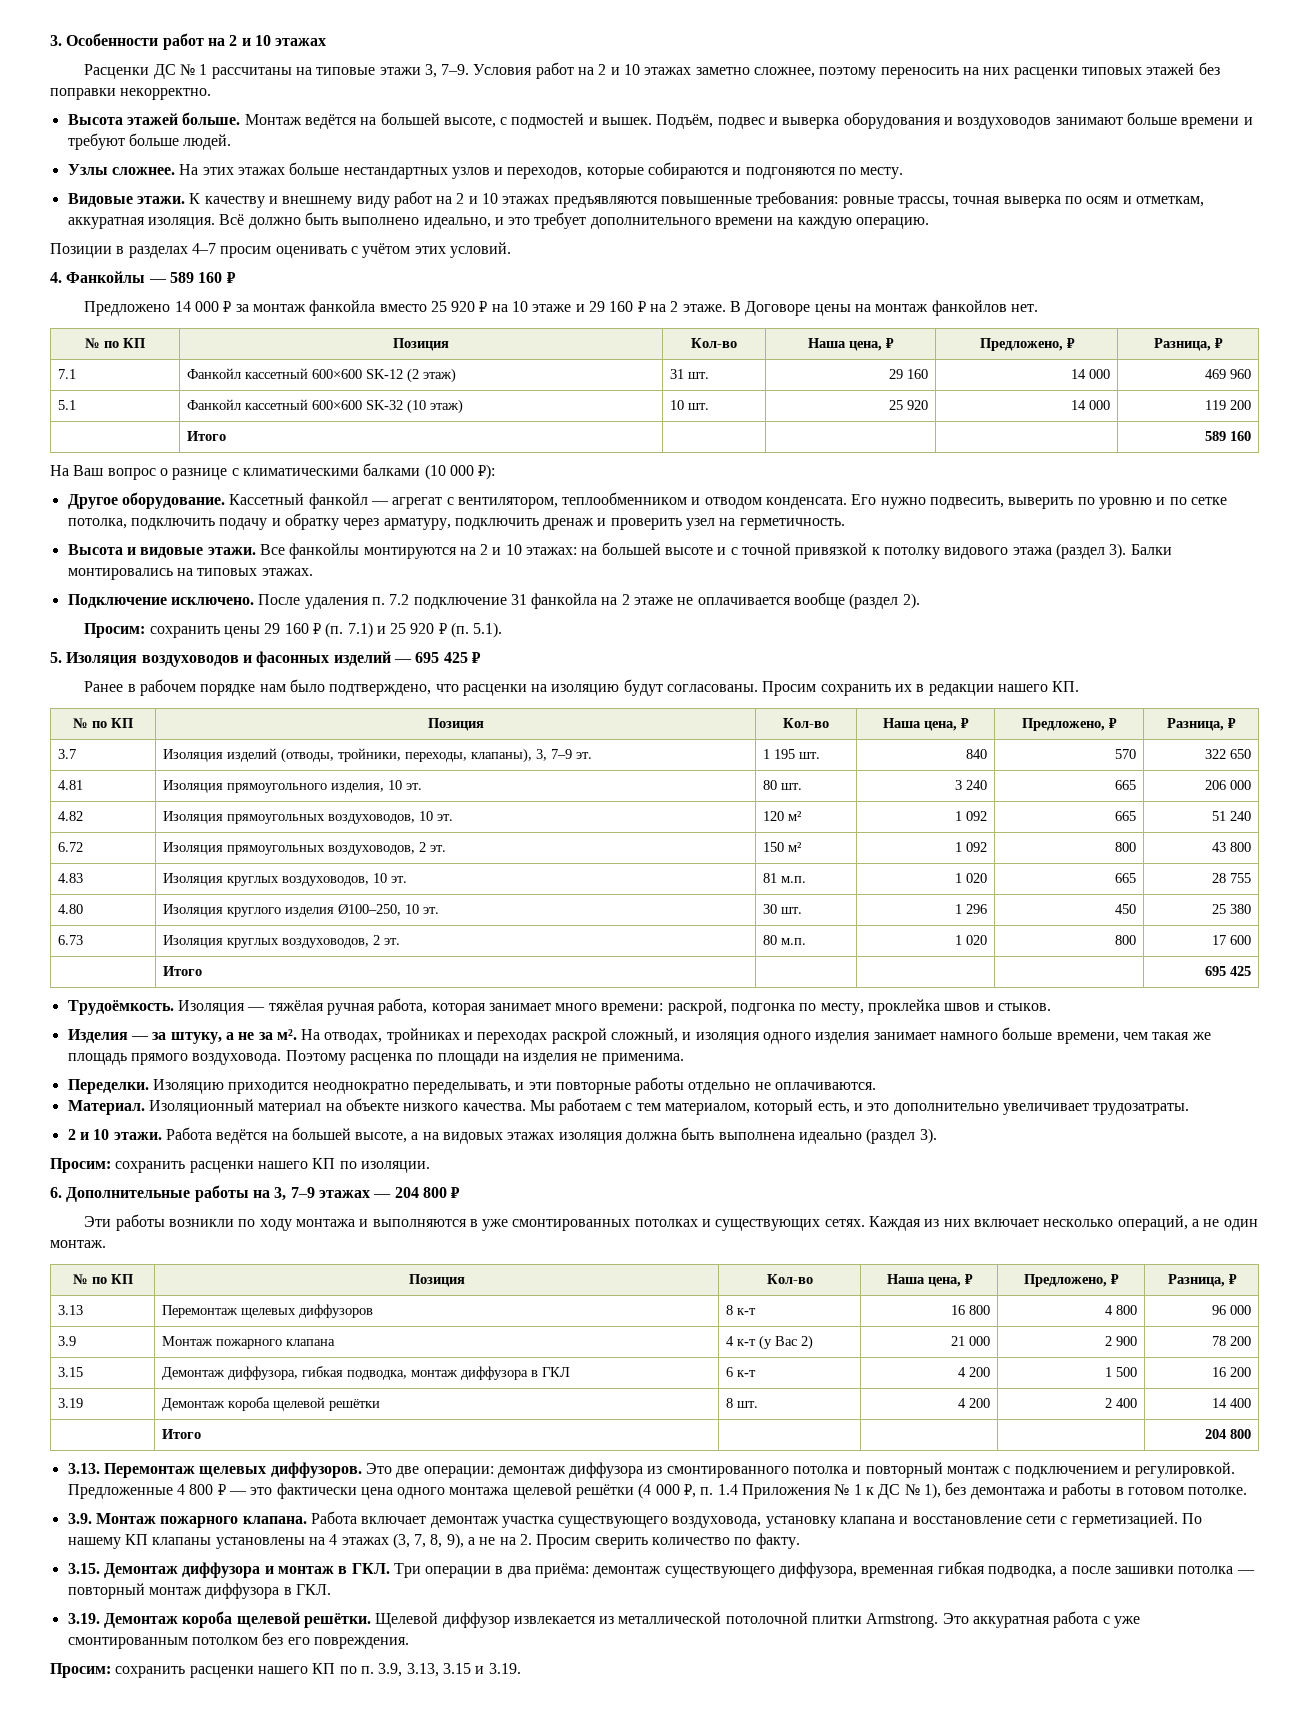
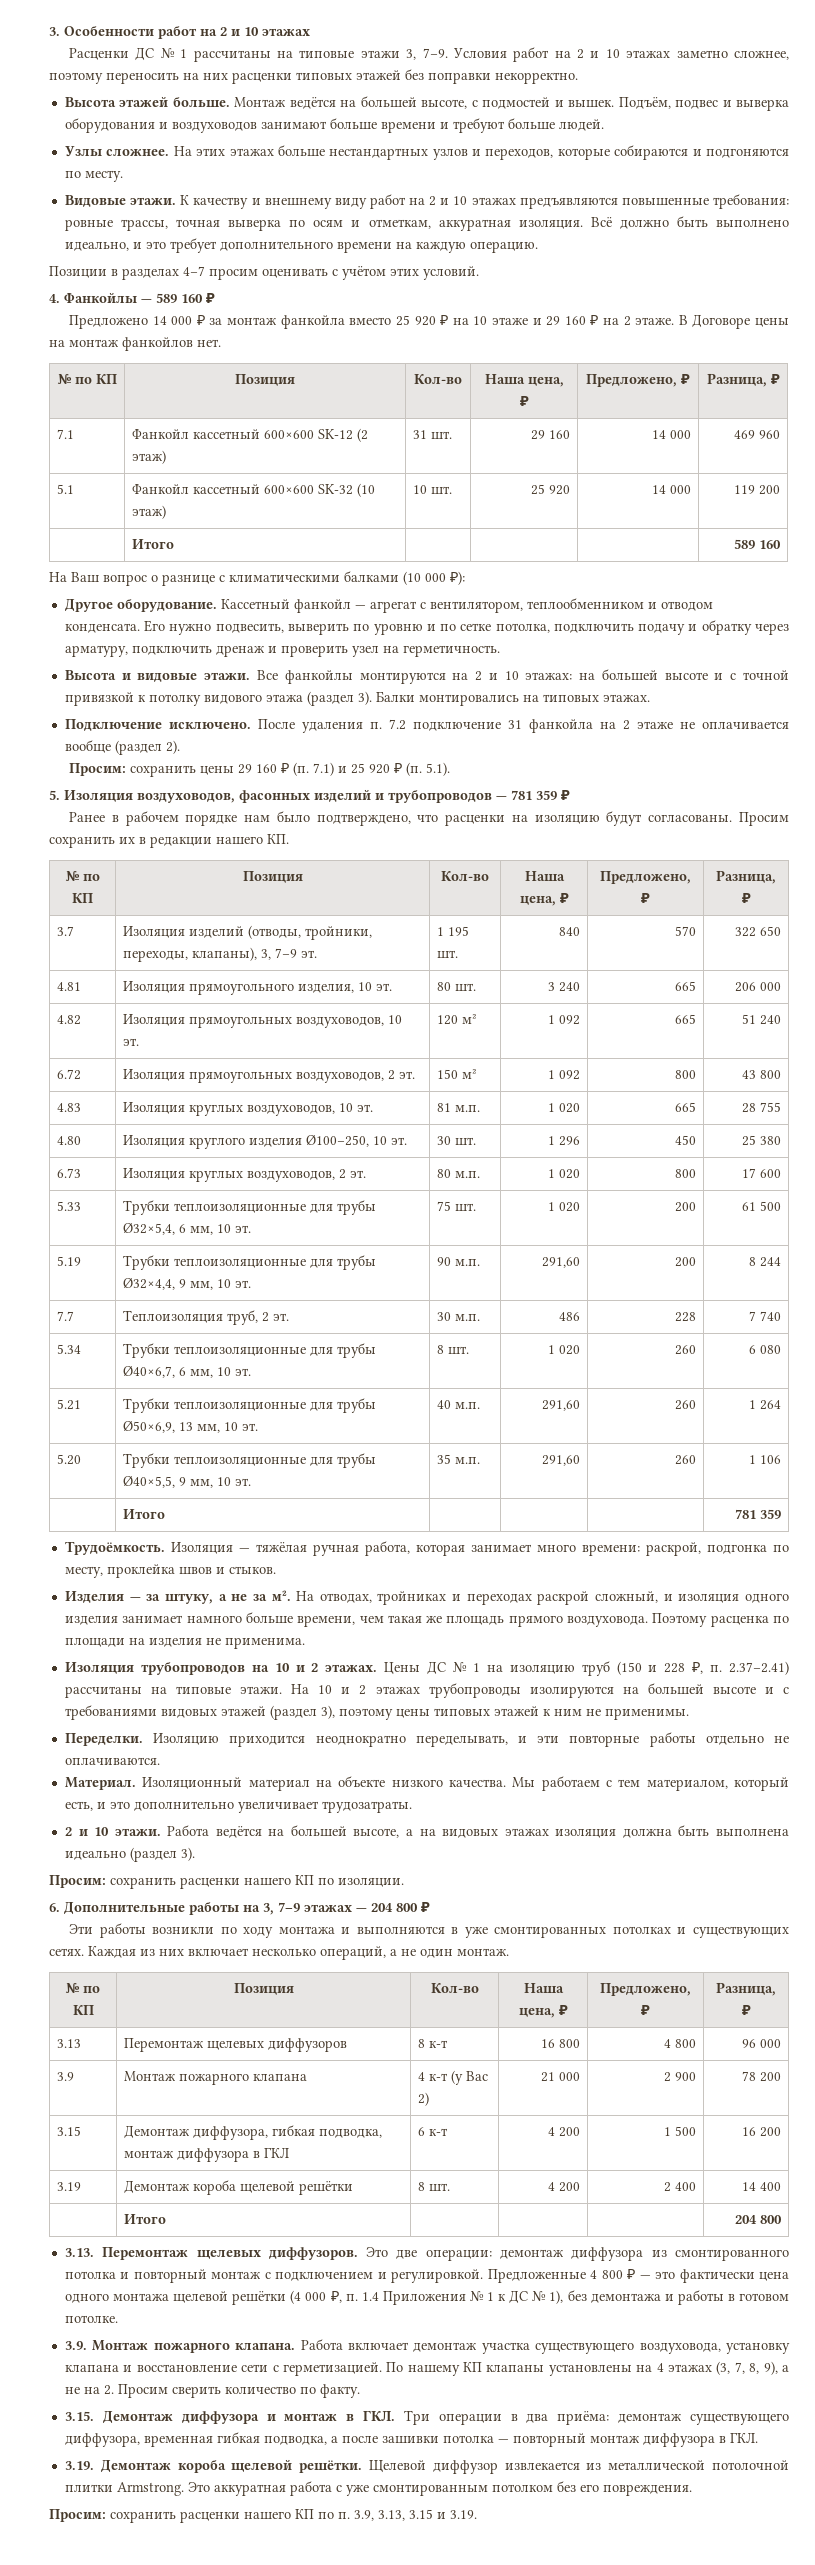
[141,651,468,667] воздуховодов и фасонных изделий — 695 425 -> [137,789,557,803] воздуховодов, фасонных изделий и трубопроводов — 781 359
[163,966,203,976] [1204,966,1251,976] // | Итого | | | | 695 425 -> [57,1201,82,1211] [123,1200,377,1215] [123,1223,252,1235] [437,1201,477,1212] [547,1202,580,1212] [674,1202,696,1212] [741,1201,781,1211] [57,1256,82,1266] [123,1255,377,1270] [123,1278,252,1290] [437,1257,481,1266] [541,1257,580,1268] [674,1257,696,1267] [748,1257,781,1267] [57,1311,75,1321] [123,1310,290,1325] [437,1312,481,1321] [558,1312,580,1321] [674,1312,696,1322] [748,1311,781,1321] [57,1344,82,1354] [123,1343,377,1358] [123,1366,252,1378] [437,1345,470,1355] [547,1345,580,1355] [674,1345,696,1355] [748,1345,781,1354] [57,1399,82,1410] [123,1398,377,1413] [123,1421,259,1433] [437,1400,481,1409] [541,1400,580,1411] [674,1400,696,1410] [748,1400,781,1410] [57,1454,82,1465] [123,1453,377,1468] [123,1476,252,1488] [437,1454,481,1464] [541,1455,580,1466] [674,1455,696,1465] [748,1455,781,1464] [123,1509,166,1519] [734,1509,781,1519] // 5.33 | Трубки теплоизоляционные для трубы Ø32×5,4, 6 мм, 10 эт. | 75 шт. | 1 020 | 200 | 61 500 // 5.19 | Трубки теплоизоляционные для трубы Ø32×4,4, 9 мм, 10 эт. | 90 м.п. | 291,60 | 200 | 8 244 // 7.7 | Теплоизоляция труб, 2 эт. | 30 м.п. | 486 | 228 | 7 740 // 5.34 | Трубки теплоизоляционные для трубы Ø40×6,7, 6 мм, 10 эт. | 8 шт. | 1 020 | 260 | 6 080 // 5.21 | Трубки теплоизоляционные для трубы Ø50×6,9, 13 мм, 10 эт. | 40 м.п. | 291,60 | 260 | 1 264 // 5.20 | Трубки теплоизоляционные для трубы Ø40×5,5, 9 мм, 10 эт. | 35 м.п. | 291,60 | 260 | 1 106 // | Итого | | | | 781 359
(684, 1059) none -> [64,1661,790,1676] [64,1683,790,1698] [64,1705,689,1720] // Изоляция трубопроводов на 10 и 2 этажах. Цены ДС № 1 на изоляцию труб (150 и 228 ₽, п. 2.37–2.41) рассчитаны на типовые этажи. На 10 и 2 этажах трубопроводы изолируются на большей высоте и с требованиями видовых этажей (раздел 3), поэтому цены типовых этажей к ним не применимы.

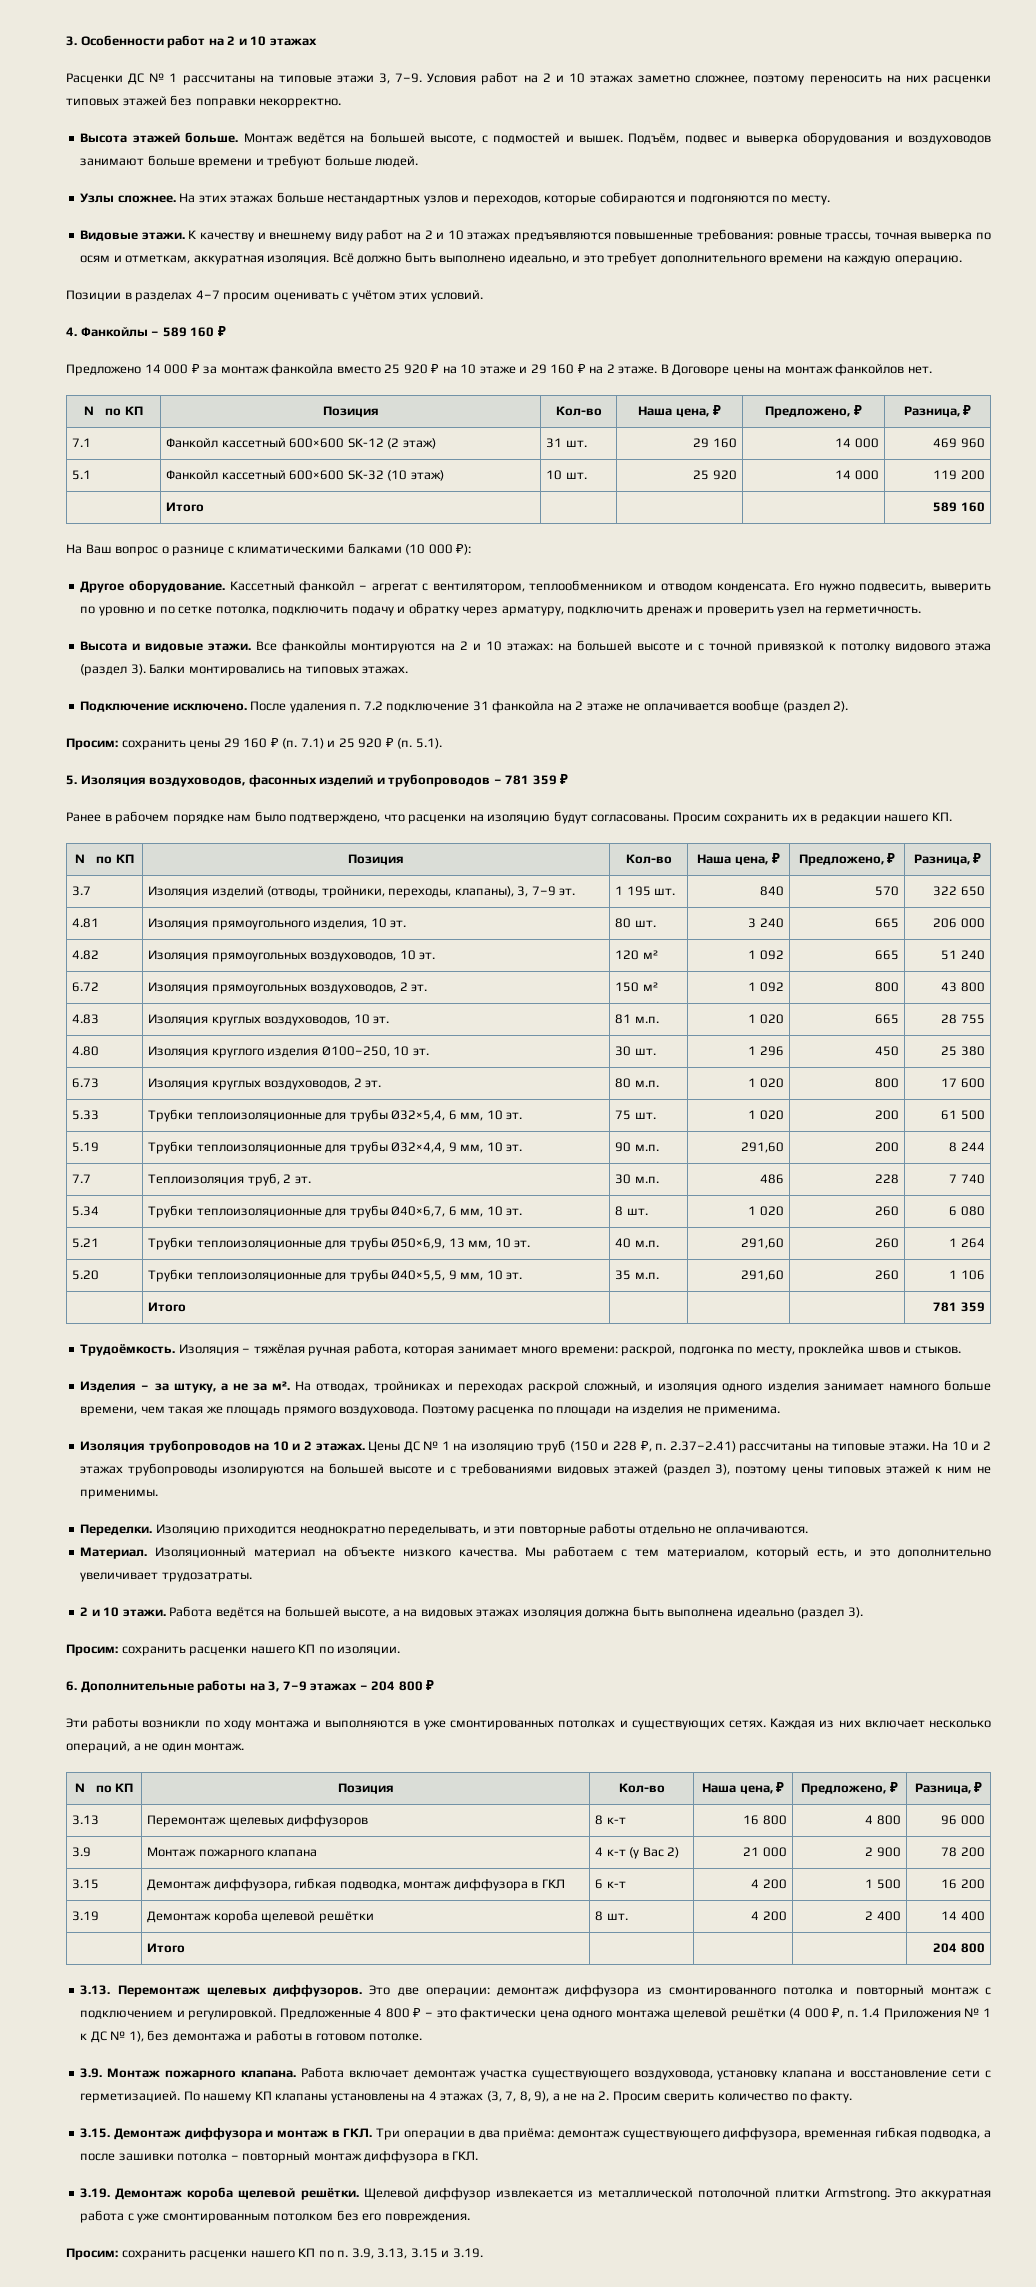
[141,299,152,303] — -> [151,331,160,336] –
[354,605,366,609] — -> [358,585,367,590] –
[496,796,507,800] — -> [493,779,502,784] –
[238,1548,250,1552] — -> [242,1348,251,1353] –
[129,1597,141,1601] — -> [141,1385,150,1390] –
[356,1908,367,1912] — -> [359,1685,368,1690] –
[639,2275,651,2279] — -> [425,2012,434,2017] –
[497,2439,509,2443] — -> [230,2155,239,2160] –

